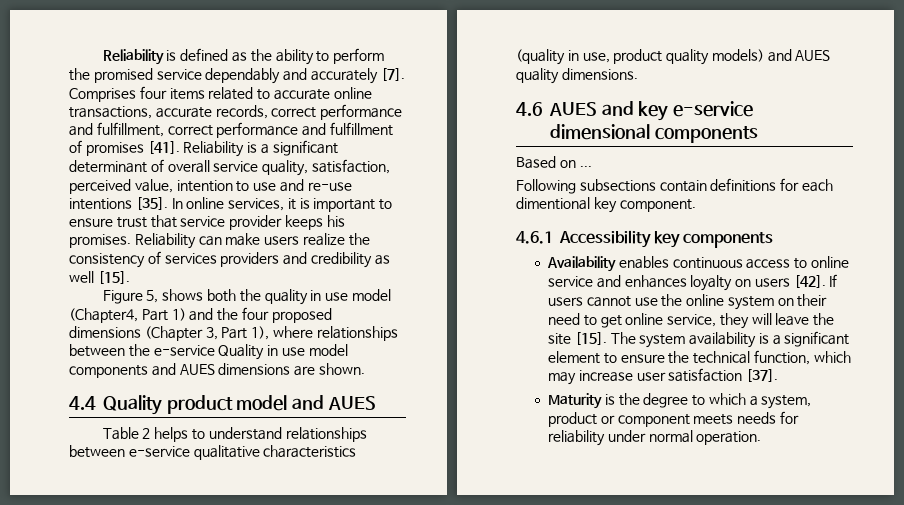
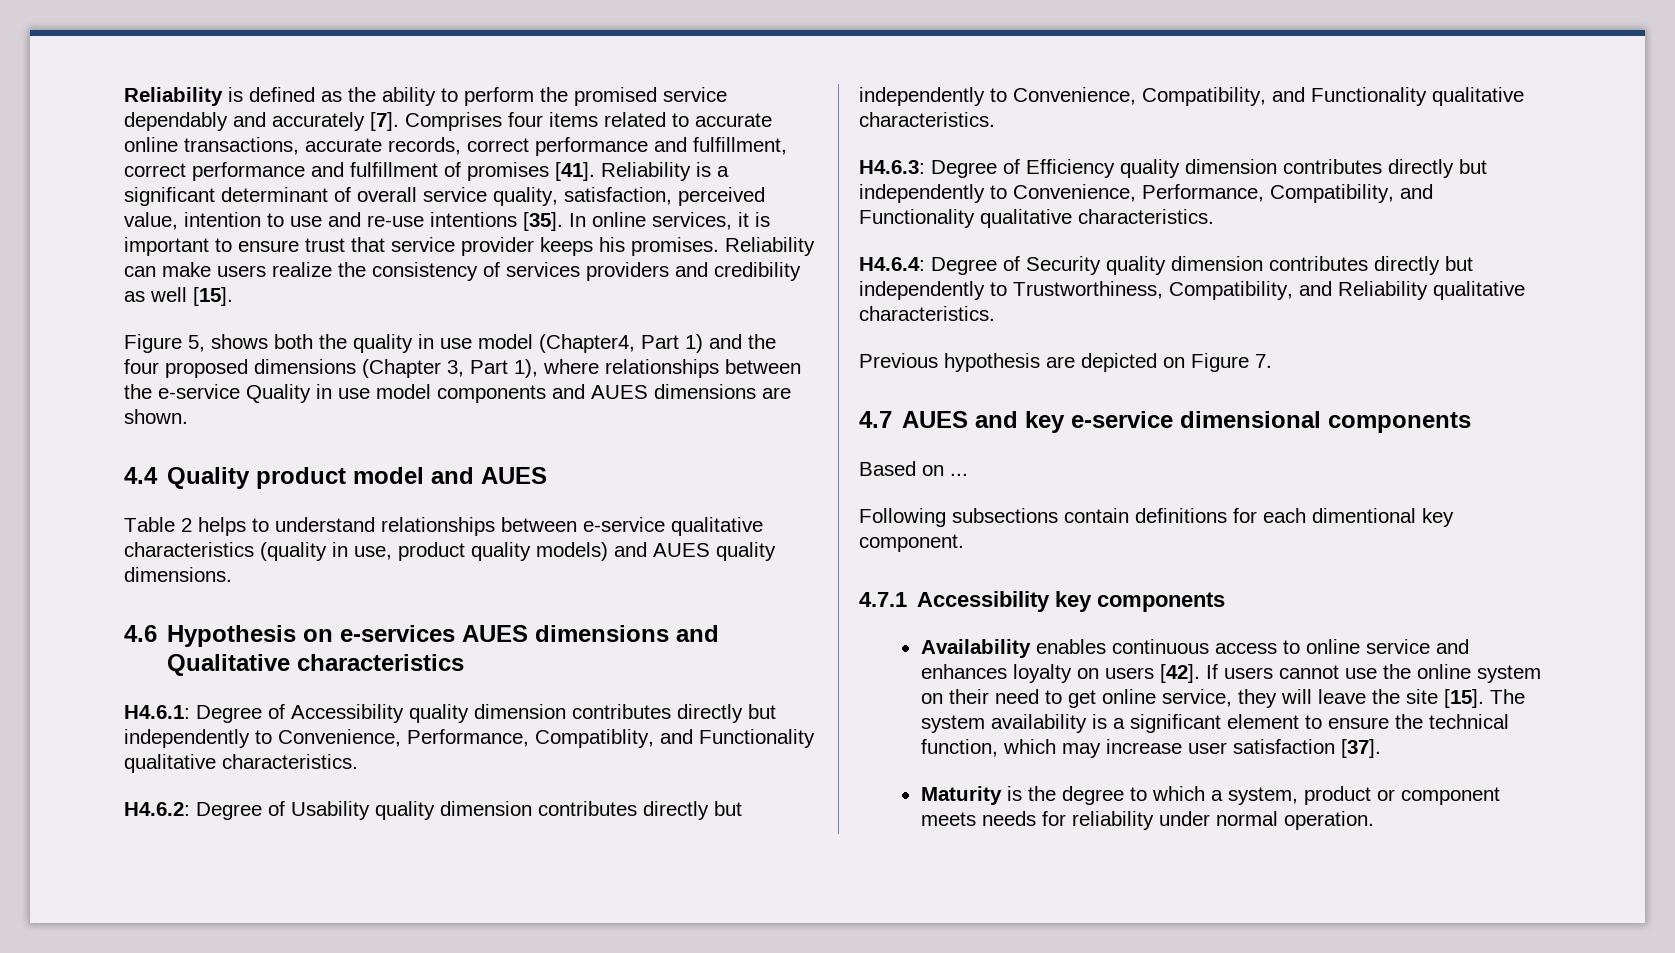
(543, 109) none -> [167,625,720,647] [167,654,465,676] [124,704,776,723] [124,729,815,748] [124,754,358,773] [124,801,742,820] [859,87,1524,106] [859,112,995,127] [859,159,1487,178] [859,184,1433,203] [859,209,1214,228] [859,256,1473,275] [859,281,1525,300] [859,306,995,321] [859,353,1272,372] [859,411,892,428] Hypothesis on e-services AUES dimensions and Qualitative characteristics // H4.6.1: Degree of Accessibility quality dimension contributes directly but independently to Convenience, Performance, Compatiblity, and Functionality qualitative characteristics. // H4.6.2: Degree of Usability quality dimension contributes directly but independently to Convenience, Compatibility, and Functionality qualitative characteristics. // H4.6.3: Degree of Efficiency quality dimension contributes directly but independently to Convenience, Performance, Compatibility, and Functionality qualitative characteristics. // H4.6.4: Degree of Security quality dimension contributes directly but independently to Trustworthiness, Compatibility, and Reliability qualitative characteristics. // Previous hypothesis are depicted on Figure 7. // 4.7
[516,231,553,244] 4.6.1 -> [859,592,907,607] 4.7.1

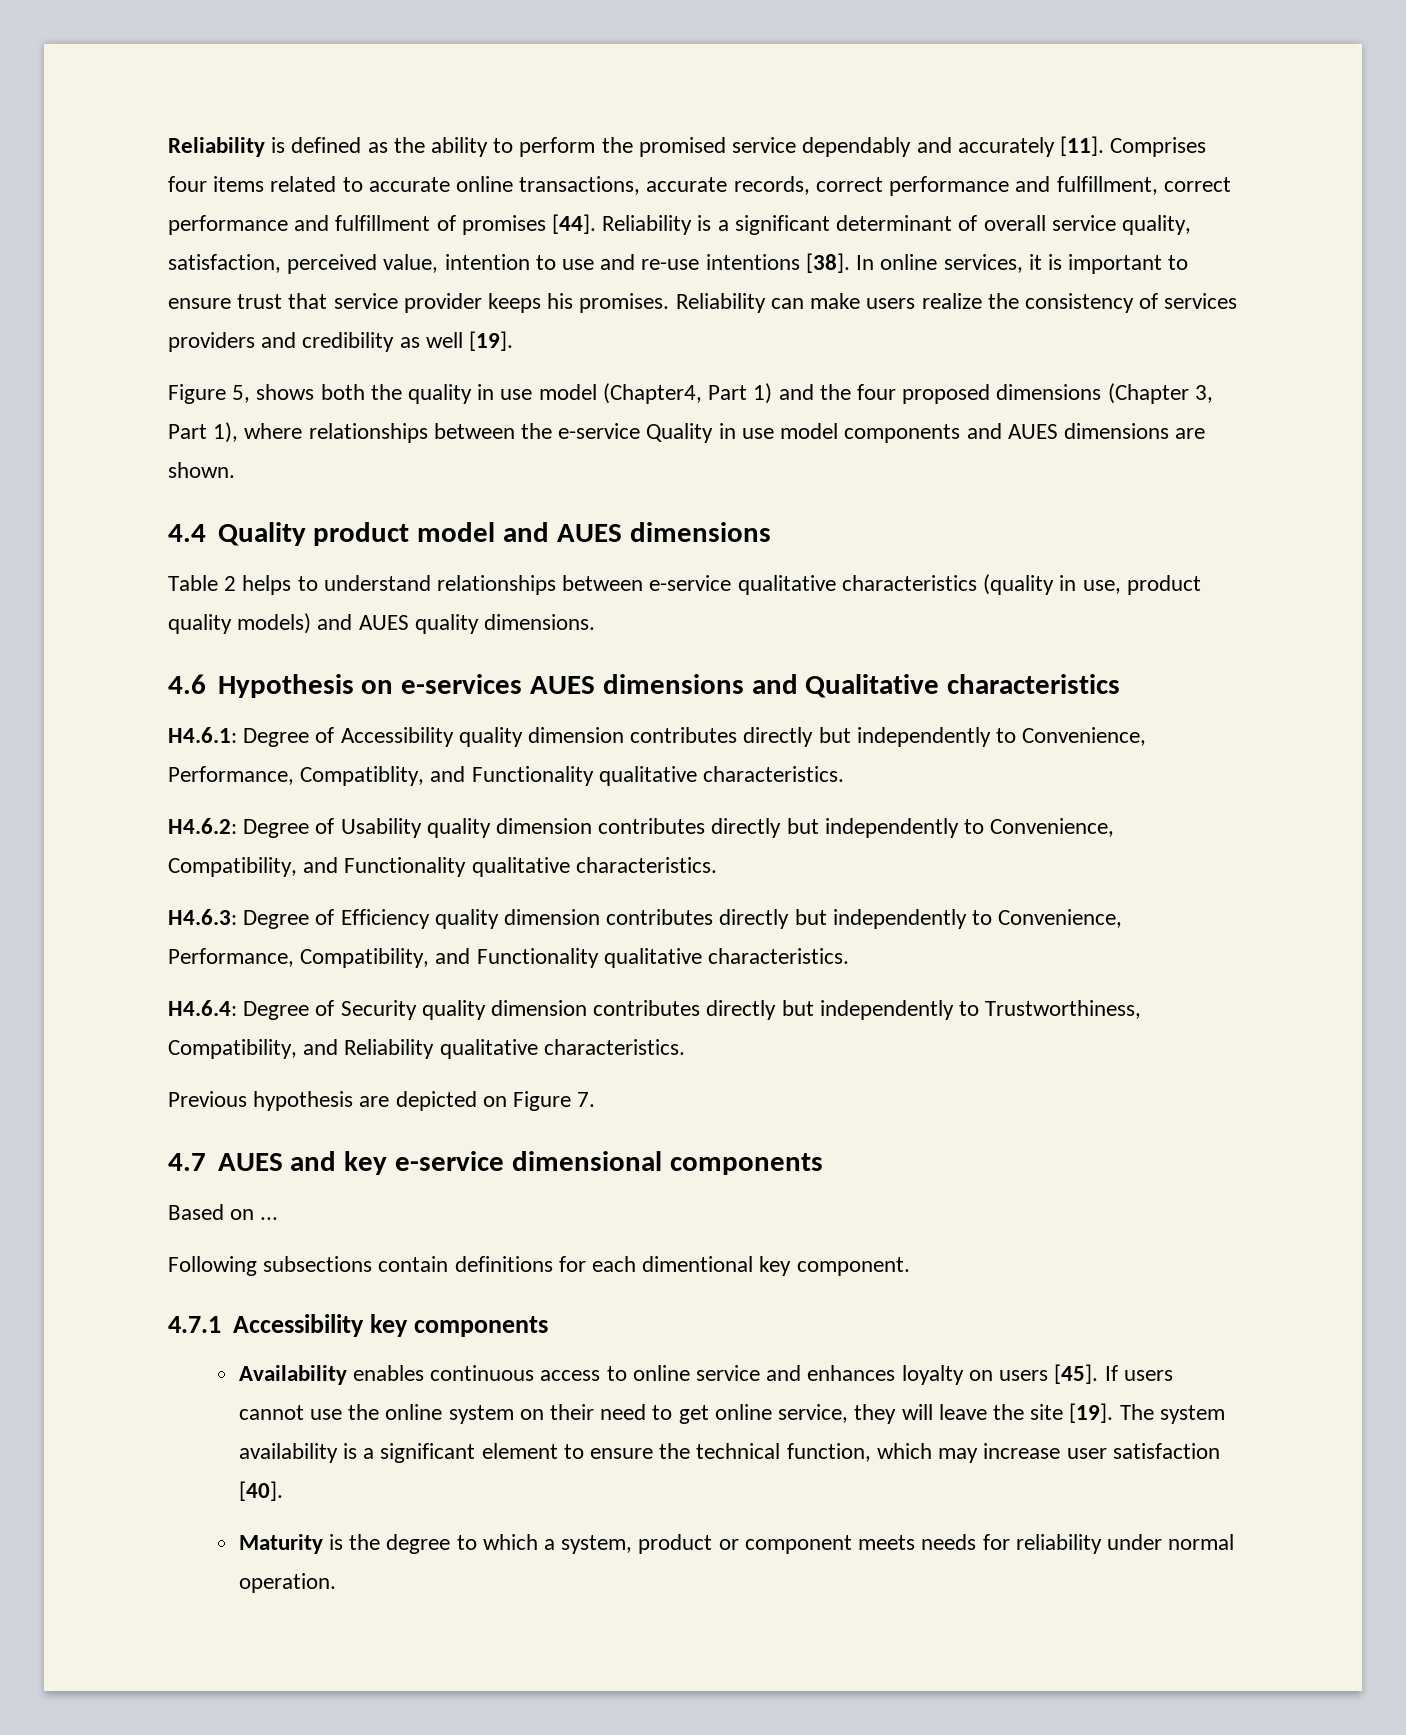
[370,112,399,131] [7]. -> [1059,136,1104,156] [11].
[555,162,595,181] [41]. -> [552,214,597,234] [44].
[523,212,563,231] [35]. -> [805,253,850,273] [38].
[193,287,233,306] [15]. -> [469,331,514,351] [19].
(548, 475) none -> [629,522,771,542] dimensions
[1159,664,1200,683] [42]. -> [1054,1364,1099,1384] [45].
[1443,689,1484,708] [15]. -> [1069,1403,1114,1423] [19].
[1340,739,1381,758] [37]. -> [238,1481,283,1501] [40].

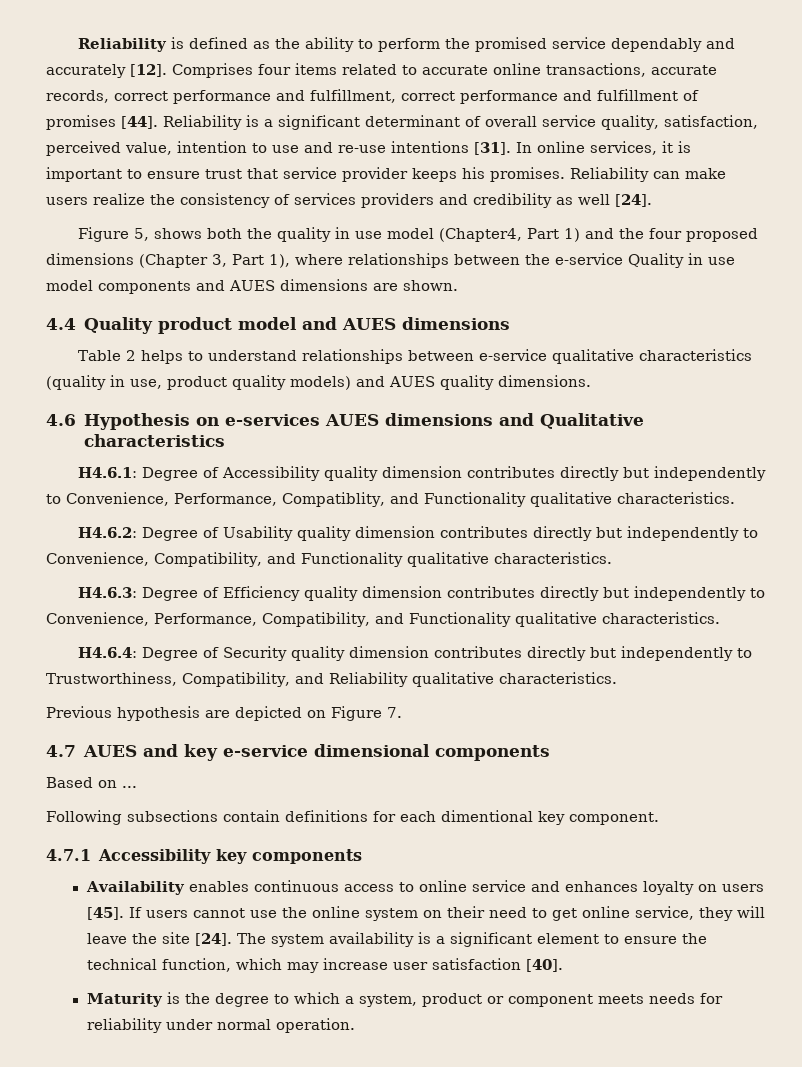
[1059,136,1104,156] [11]. -> [130,64,167,77] [12].
[805,253,850,273] [38]. -> [474,142,511,155] [31].
[469,331,514,351] [19]. -> [615,194,652,207] [24].
[1069,1403,1114,1423] [19]. -> [194,933,232,946] [24].

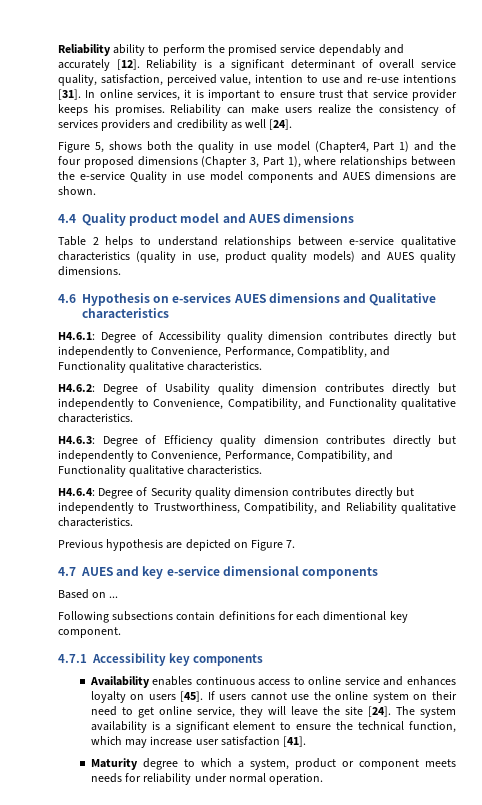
[77,37,300,52] Reliability is defined as the -> [58,44,111,56] Reliability
[172,63,717,78] [46,89,699,104] [46,115,158,130] Comprises four items related to accurate online transactions, accurate records, correct performance and fulfillment, correct performance and fulfillment of promises [44]. -> (140, 64) none
[525,959,563,972] [40]. -> [283,736,307,747] [41].
[166,992,210,1004] is the -> (138, 764) none

